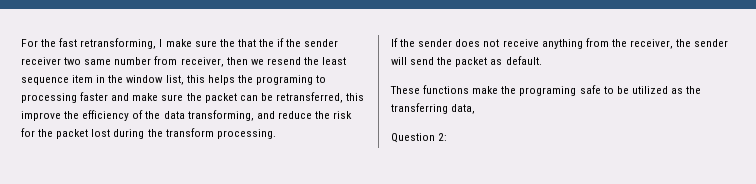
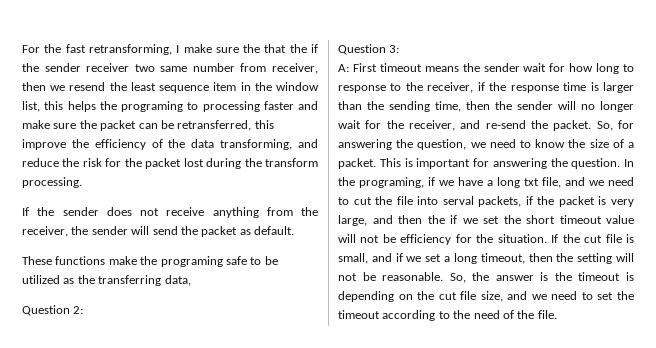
(448, 137) none -> [338,44,400,55] [338,63,634,74] [338,82,634,93] [338,101,634,112] [338,120,634,131] [338,139,634,150] [338,158,634,169] [338,177,634,188] [338,196,634,207] [338,215,634,226] [338,234,634,245] [338,253,634,264] [338,272,634,283] [338,291,634,302] [338,310,557,321] // Question 3: // A: First timeout means the sender wait for how long to response to the receiver, if the response time is larger than the sending time, then the sender will no longer wait for the receiver, and re-send the packet. So, for answering the question, we need to know the size of a packet. This is important for answering the question. In the programing, if we have a long txt file, and we need to cut the file into serval packets, if the packet is very large, and then the if we set the short timeout value will not be efficiency for the situation. If the cut file is small, and if we set a long timeout, then the setting will not be reasonable. So, the answer is the timeout is depending on the cut file size, and we need to set the timeout according to the need of the file.

